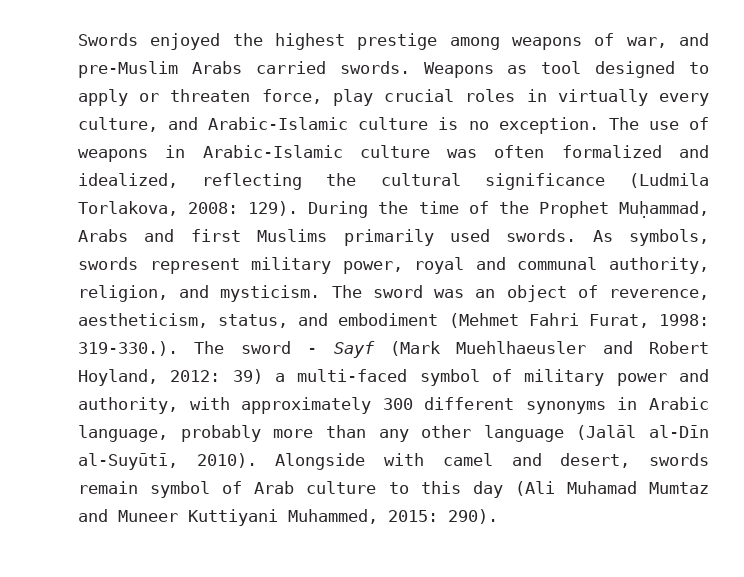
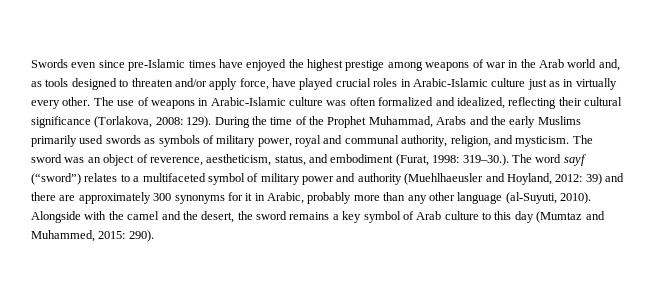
(138, 39) none -> [71,59,243,71] even since pre-Islamic times have
[626,33,709,48] [78,61,709,78] [78,89,709,106] [78,117,599,134] war, and pre-Muslim Arabs carried swords. Weapons as tool designed to apply or threaten force, play crucial roles in virtually every culture, and Arabic-Islamic culture is no exception. -> [485,59,620,71] [31,78,617,90] [31,97,91,109] war in the Arab world and, as tools designed to threaten and/or apply force, have played crucial roles in Arabic-Islamic culture just as in virtually every other.
[326,173,357,186] the -> [558,97,582,106] their
[629,173,709,188] [78,201,178,216] (Ludmila Torlakova, -> [94,116,153,128] (Torlakova,
[618,201,709,218] Muḥammad, -> [368,116,433,128] Muhammad,
[190,229,241,242] first -> [490,116,536,128] the early
[506,229,709,246] [78,257,240,274] swords. As symbols, swords represent -> [105,135,214,147] swords as symbols of
[448,313,709,328] [78,341,709,358] [78,369,408,386] (Mehmet Fahri Furat, 1998: 319-330.). The sword - Sayf (Mark Muehlhaeusler and Robert Hoyland, 2012: 39) a multi-faced -> [395,154,586,166] [31,173,206,185] (Furat, 1998: 319–30.). The word sayf (“sword”) relates to a multifaceted
[78,397,709,414] [78,425,168,442] authority, with approximately 300 different synonyms in Arabic language, -> [357,173,624,185] [31,192,304,204] authority (Muehlhaeusler and Hoyland, 2012: 39) and there are approximately 300 synonyms for it in Arabic,
[576,425,709,440] [78,453,178,470] (Jalāl al-Dīn al-Suyūtī, -> [505,192,557,204] (al-Suyuti,
(425, 459) none -> [108,211,124,220] the
[560,453,709,468] [78,481,138,494] desert, swords remain -> [182,211,362,223] the desert, the sword remains a key
[514,481,710,496] [78,509,278,526] (Ali Muhamad Mumtaz and Muneer Kuttiyani -> [536,211,605,223] (Mumtaz and

